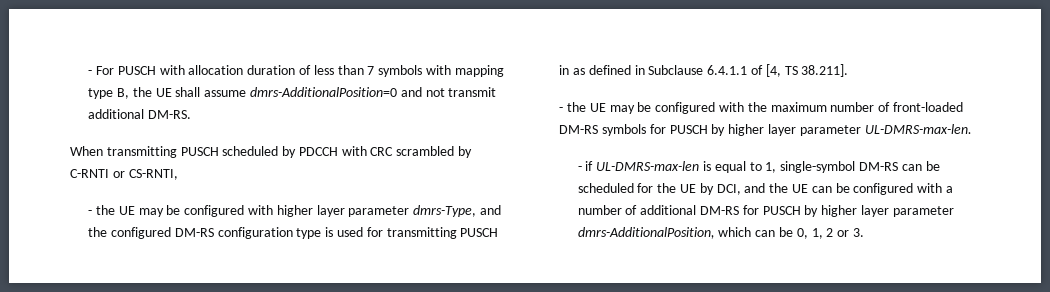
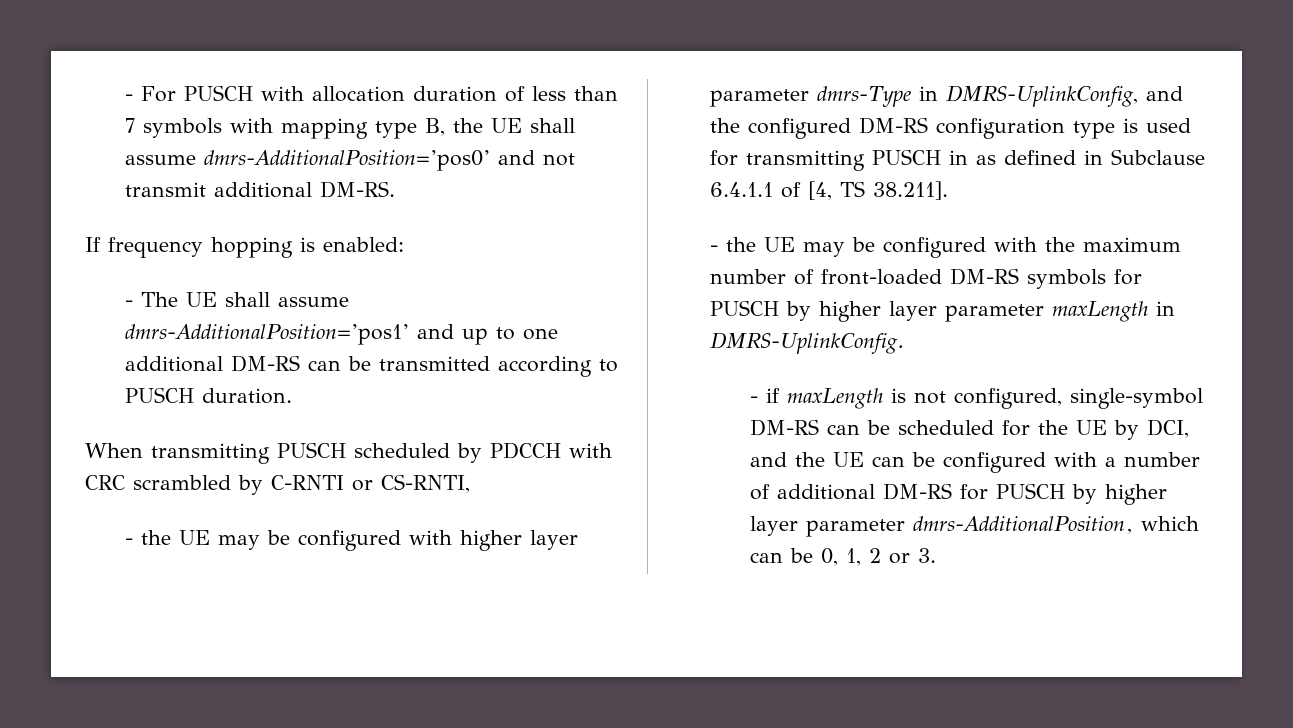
[250,87,398,97] dmrs-AdditionalPosition=0 -> [203,150,490,171] dmrs-AdditionalPosition=’pos0’
(192, 114) none -> [85,237,404,258] [124,292,349,307] [124,324,558,345] [124,355,618,377] [124,387,292,404] // If frequency hopping is enabled: // - The UE shall assume dmrs-AdditionalPosition=’pos1’ and up to one additional DM-RS can be transmitted according to PUSCH duration.
[413,205,477,217] dmrs-Type, -> [816,85,1138,107] dmrs-Type in DMRS-UplinkConfig,
[864,124,972,134] UL-DMRS-max-len. -> [1051,301,1175,322] [709,332,904,354] maxLength in DMRS-UplinkConfig.
[596,161,777,173] UL-DMRS-max-len is equal to 1, -> [786,388,1062,409] maxLength is not configured,

